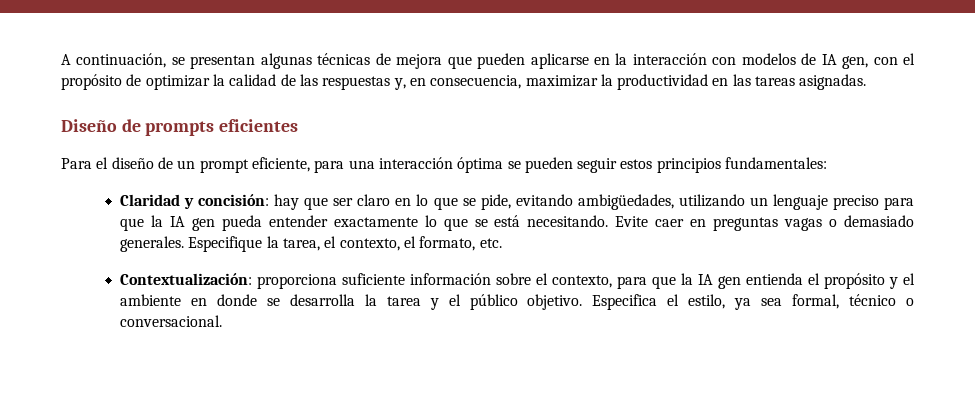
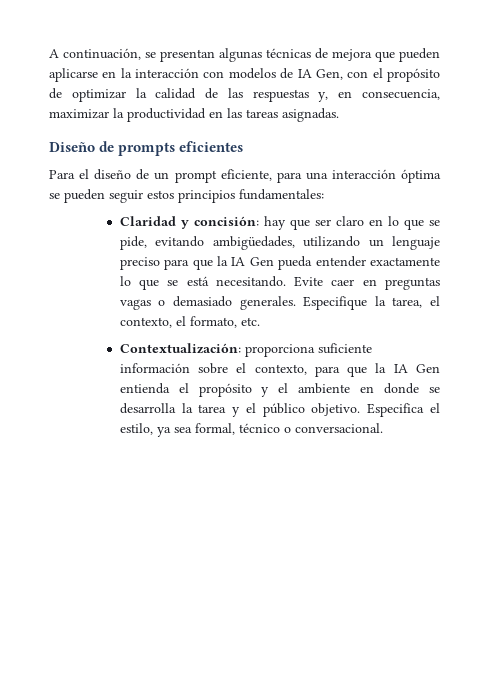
[842,56,869,69] gen, -> [315,69,343,80] Gen,
[191,218,215,231] gen -> [249,257,274,266] Gen
[718,276,742,289] gen -> [415,364,440,373] Gen

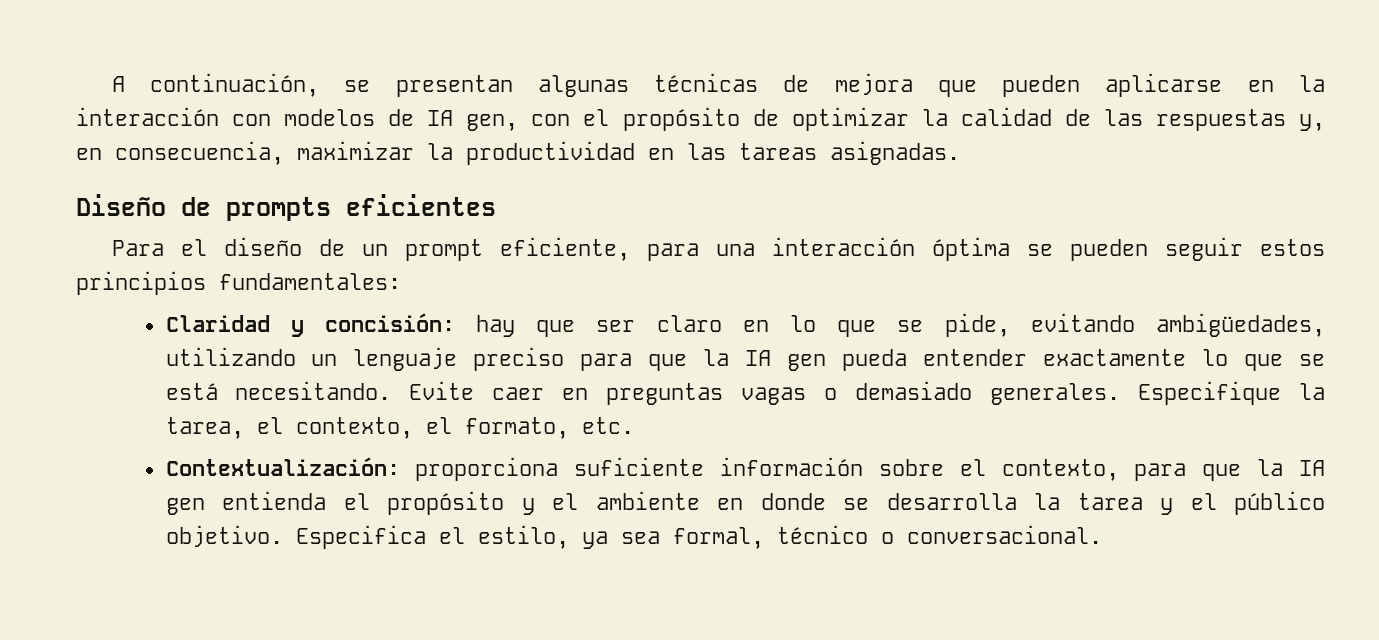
[315,69,343,80] Gen, -> [466,114,519,131] gen,
[249,257,274,266] Gen -> [787,354,827,371] gen
[415,364,440,373] Gen -> [165,498,205,515] gen

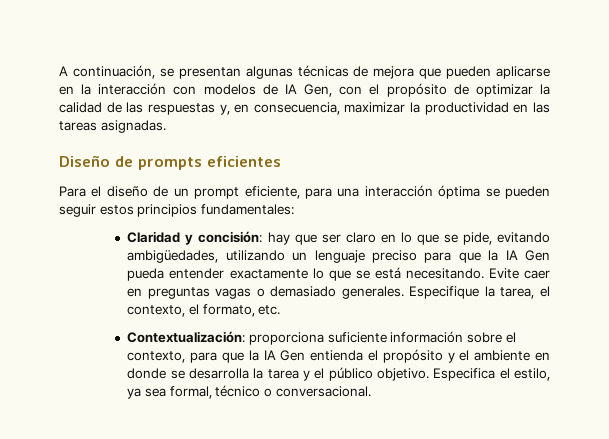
[466,114,519,131] gen, -> [304,84,333,97] Gen,
[787,354,827,371] gen -> [525,250,551,261] Gen
[165,498,205,515] gen -> [280,350,306,361] Gen

